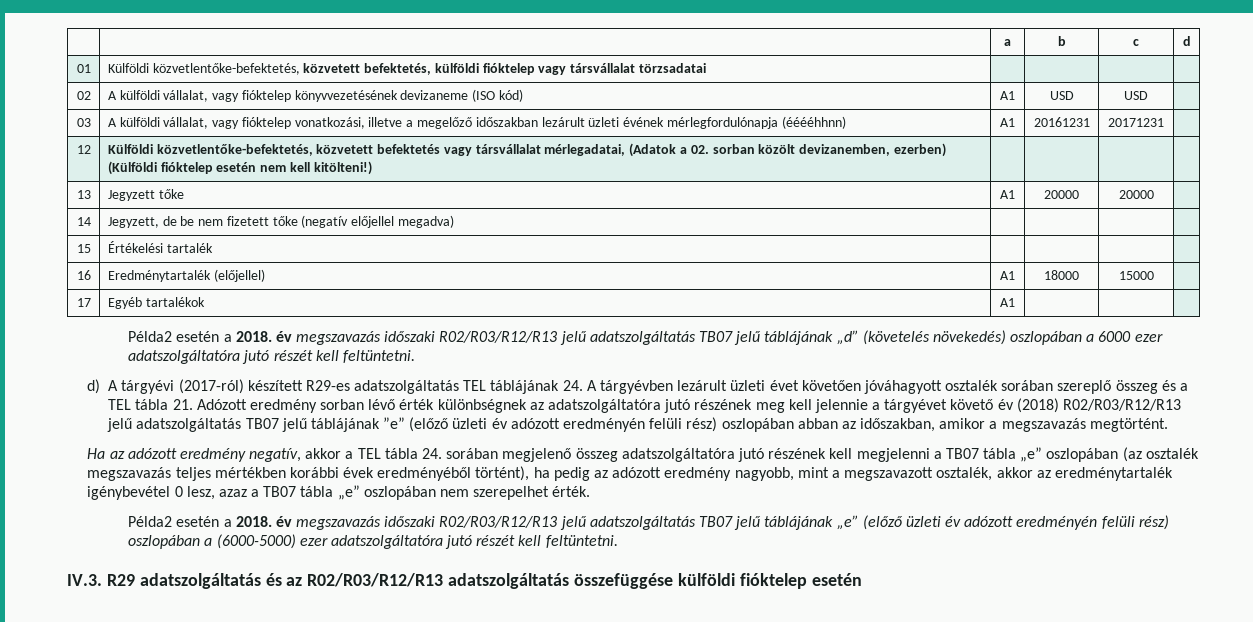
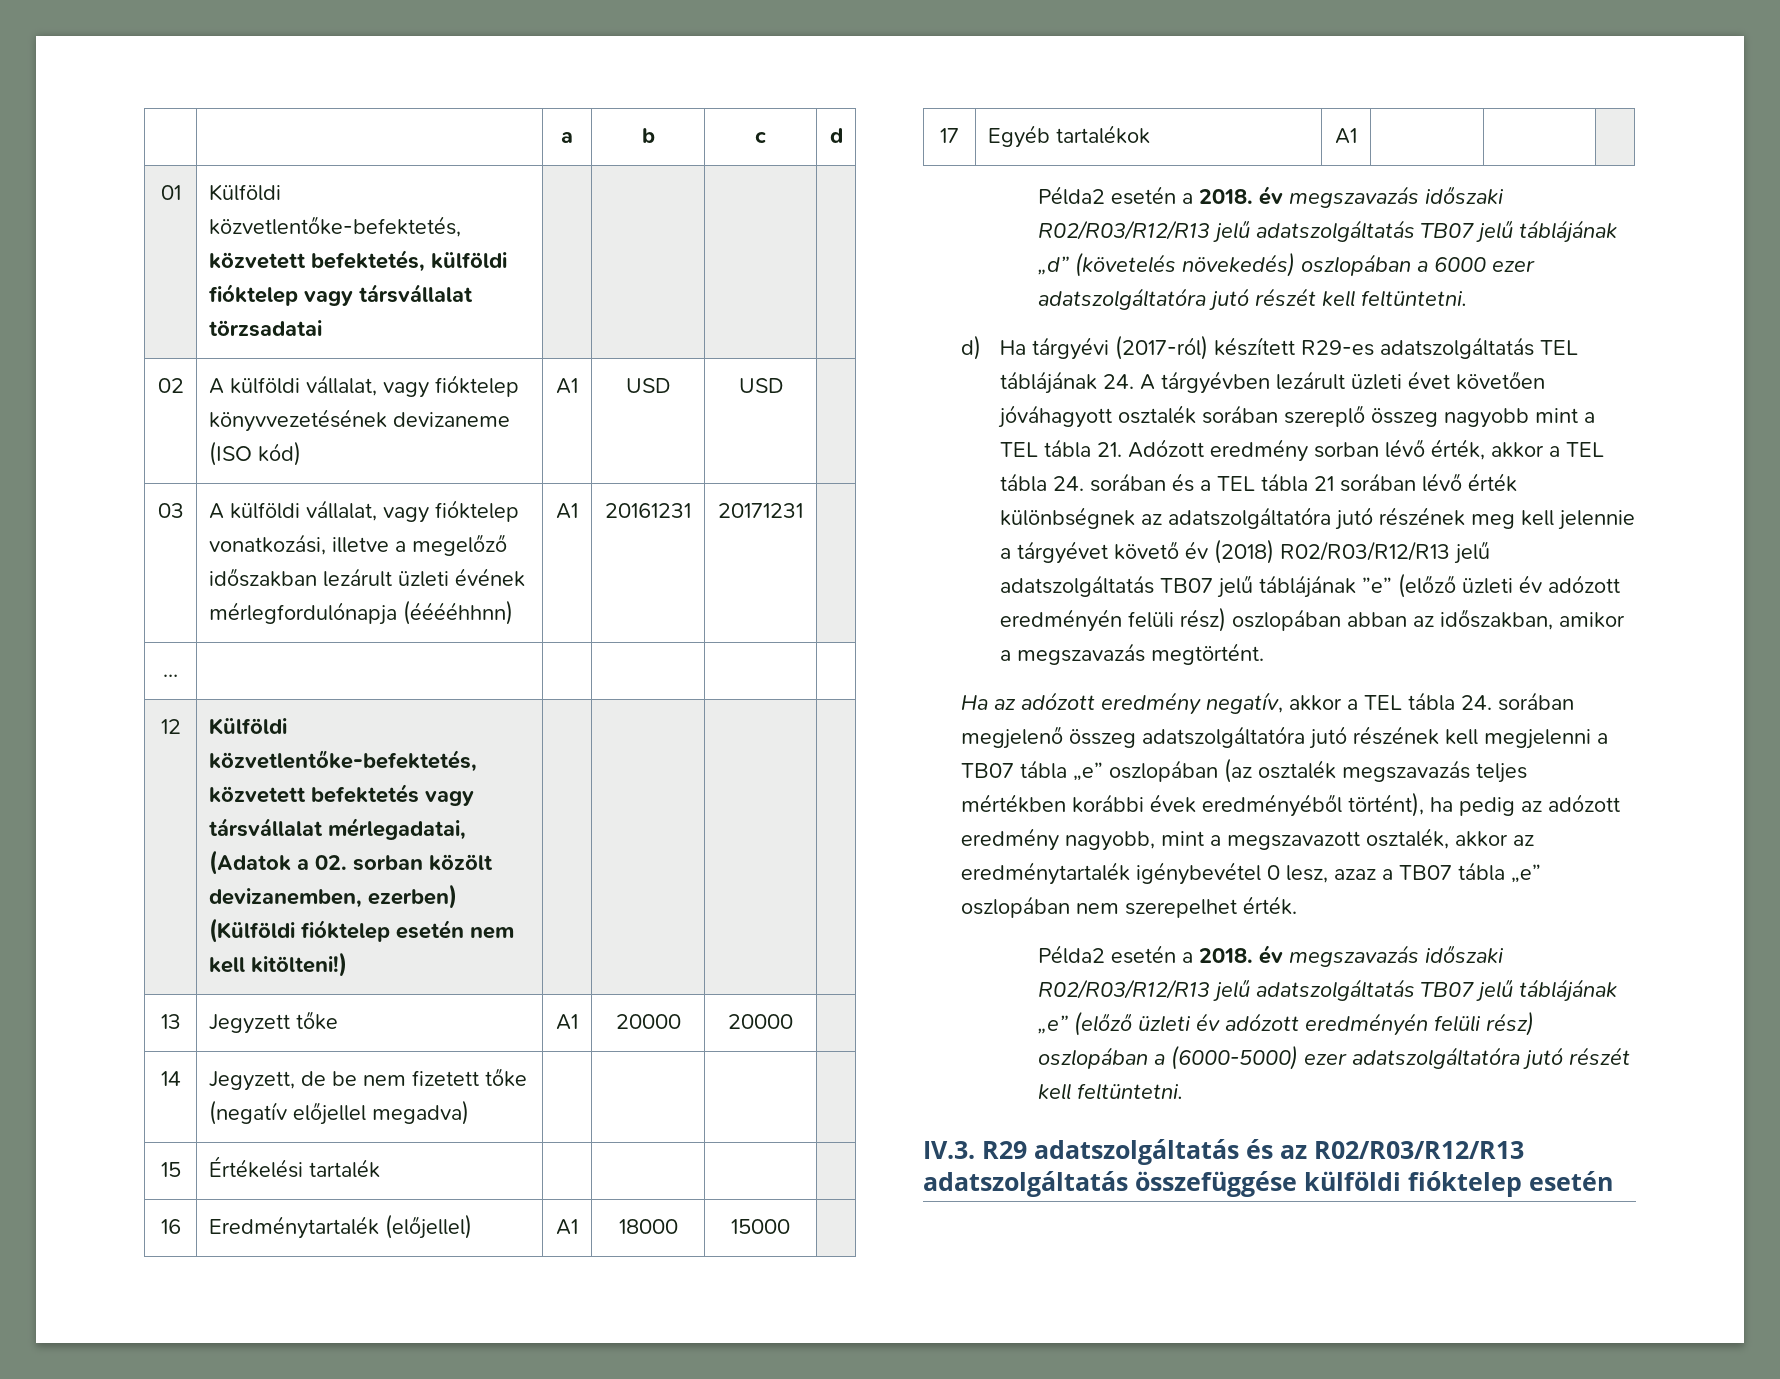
(1164, 122) none -> [163,674,178,677] // … | | | | |
[108,380,119,391] A -> [999,340,1026,355] Ha
[1161,380,1176,391] és -> [1443,408,1578,428] nagyobb mint
(396, 404) none -> [1430,439,1604,460] [999,473,1462,492] érték, akkor a TEL tábla 24. sorában és a TEL tábla 21 sorában lévő

